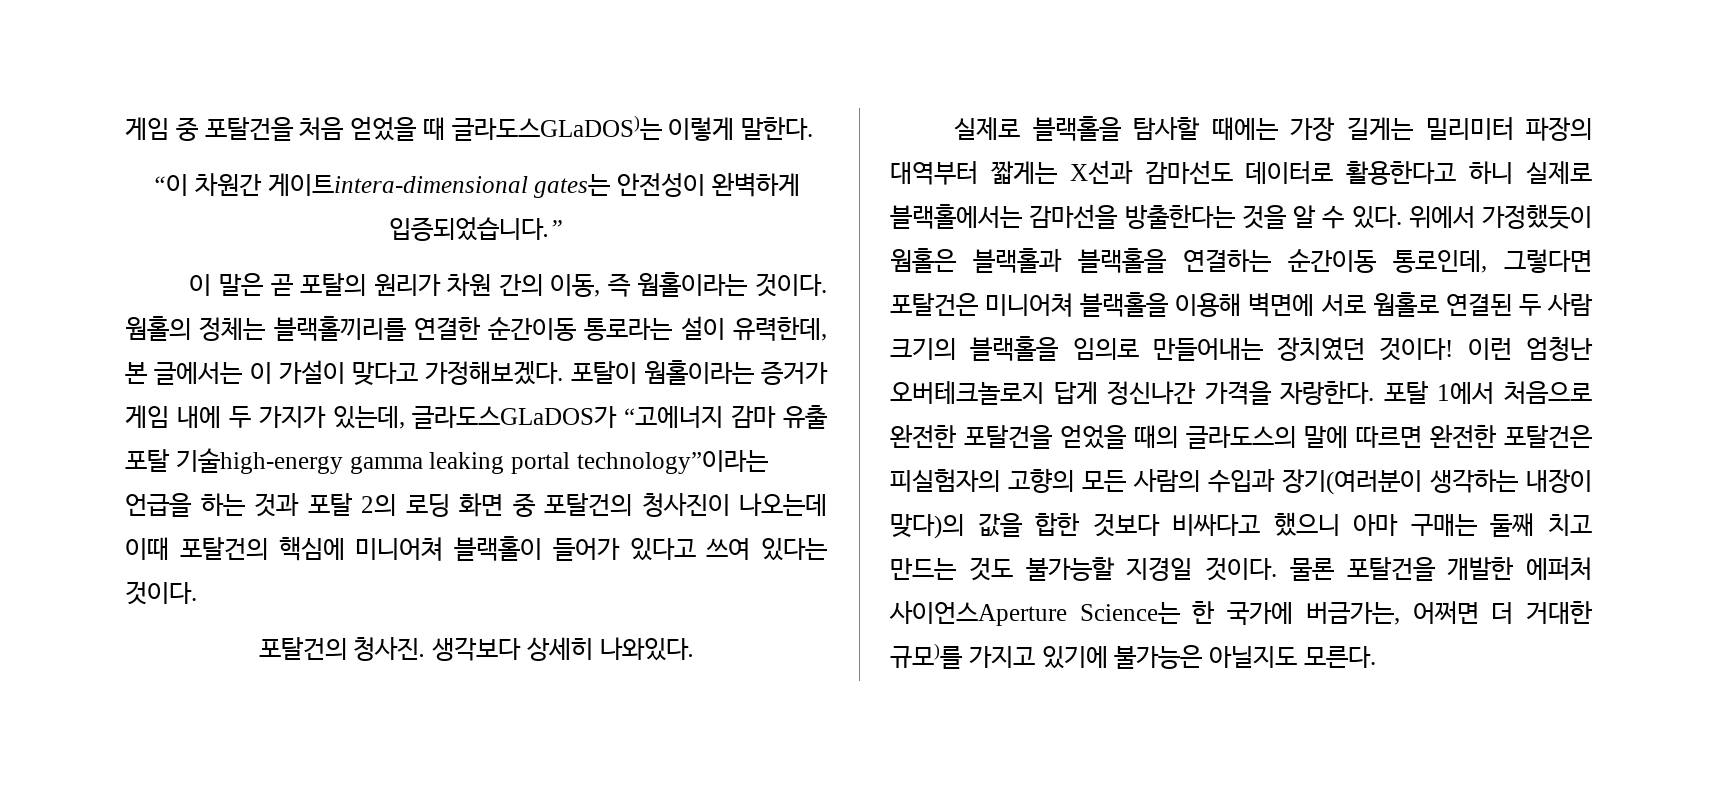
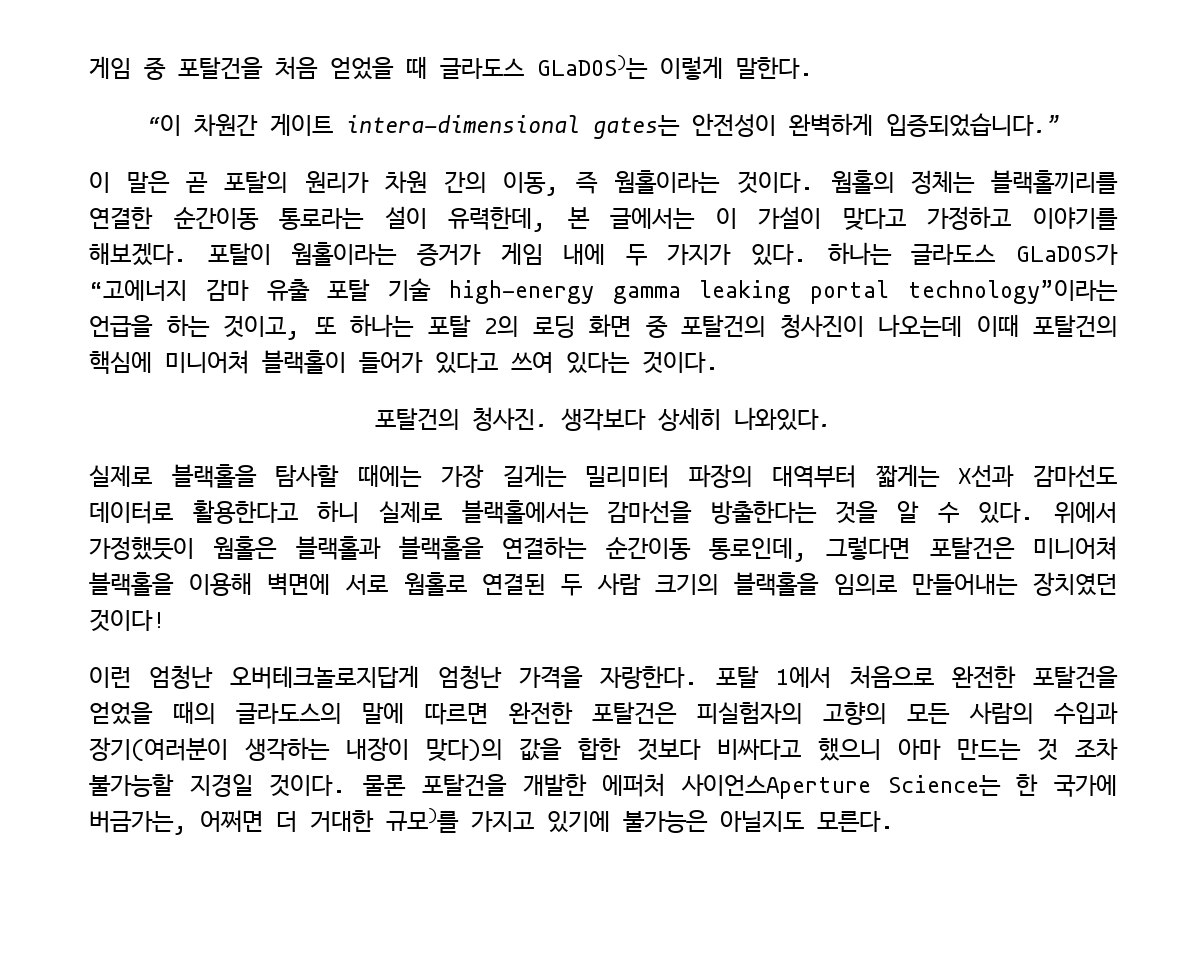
[451,115,663,141] 글라도스GLaDOS)는 -> [440,55,648,79] 글라도스 GLaDOS)는
[267,173,528,196] 게이트intera-dimensional -> [270,113,580,136] 게이트 intera-dimensional
[425,361,564,385] 가정해보겠다. -> [927,206,1118,230] [89,243,187,266] 가정하고 이야기를 해보겠다.
[332,406,618,429] 있는데, 글라도스GLaDOS가 -> [751,242,1118,266] 있다. 하나는 글라도스 GLaDOS가
[175,448,343,474] 기술high-energy -> [388,278,594,304] 기술 high-energy
[254,492,299,517] 것과 -> [223,314,414,340] 것이고, 또 하나는
(1454, 349) none -> (166, 620) //
[890,381,1197,405] 오버테크놀로지 답게 정신나간 -> [230,665,502,689] 오버테크놀로지답게 엄청난
[1410,513,1592,537] [890,557,1013,581] 구매는 둘째 치고 만드는 것도 -> [957,738,1118,760] 만드는 것 조차

